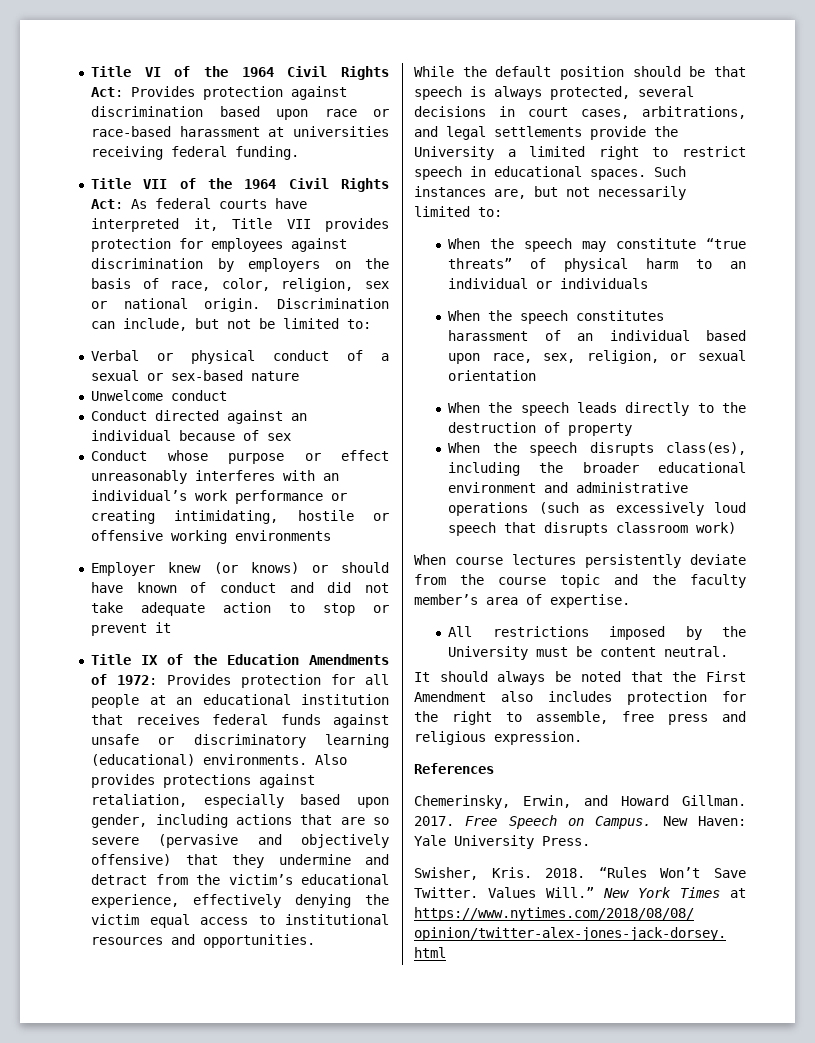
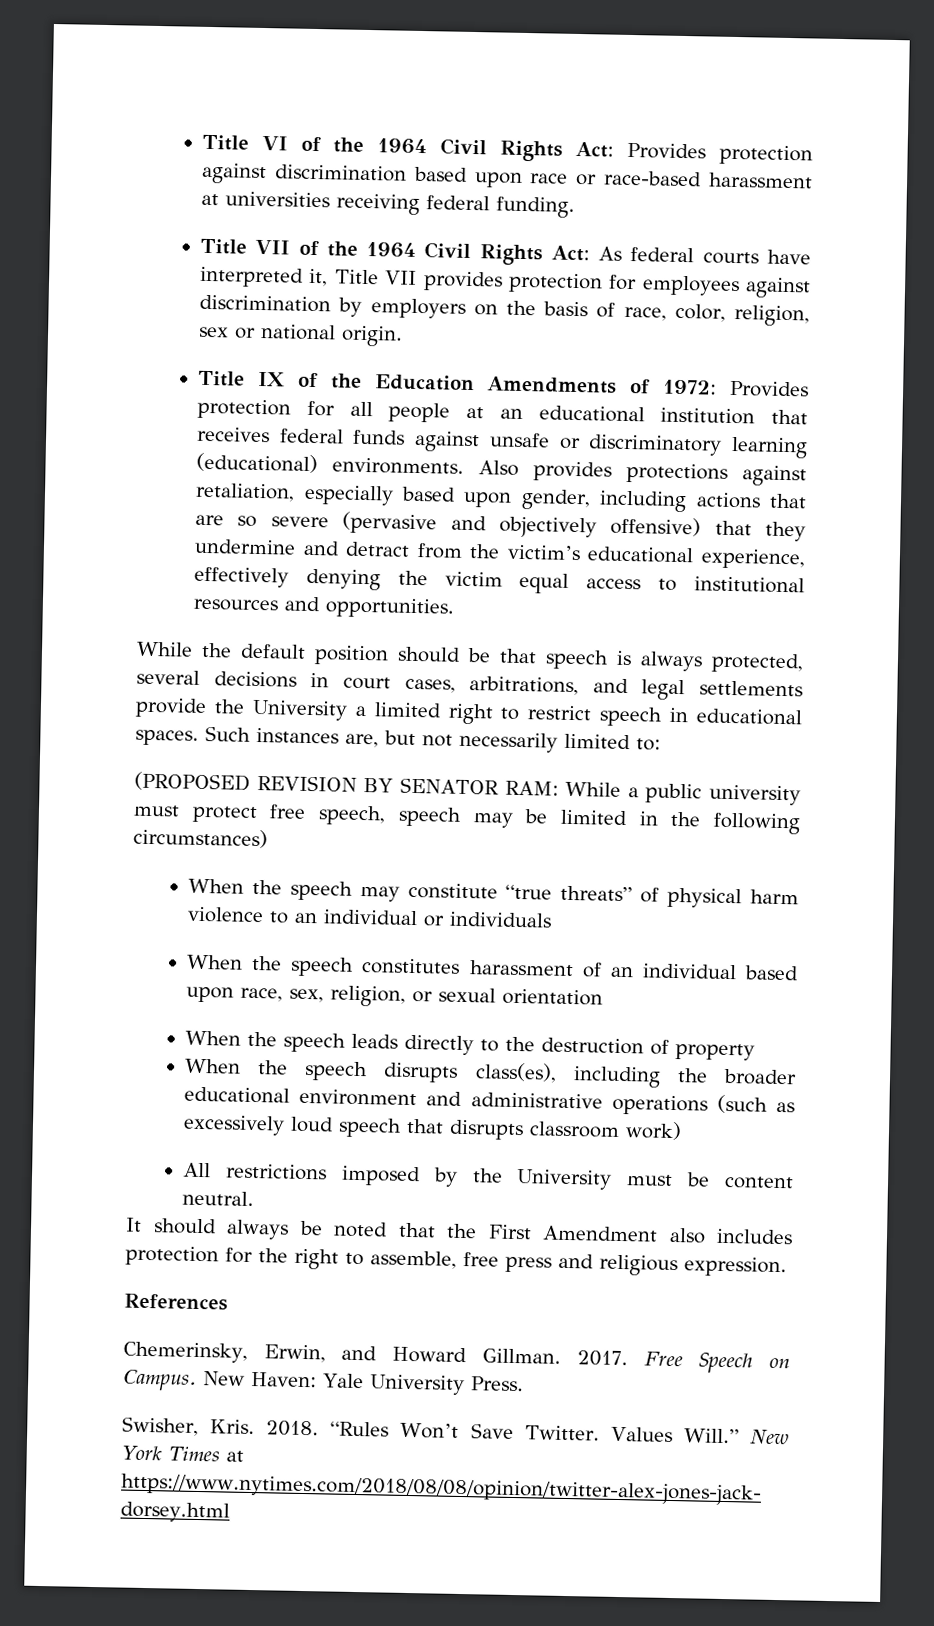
[277,298,390,309] [91,318,372,331] [91,350,389,364] [91,370,300,381] [91,390,228,401] [91,410,308,424] [91,430,292,441] [91,450,390,464] [91,470,340,484] [91,490,348,504] [91,510,390,524] [91,530,332,544] [91,562,390,576] [91,582,389,593] [91,602,389,616] [91,622,172,636] Discrimination can include, but not be limited to: // Verbal or physical conduct of a sexual or sex-based nature // Unwelcome conduct // Conduct directed against an individual because of sex // Conduct whose purpose or effect unreasonably interferes with an individual’s work performance or creating intimidating, hostile or offensive working environments // Employer knew (or knows) or should have known of conduct and did not take adequate action to stop or prevent it -> (404, 336) none
(502, 212) none -> [134,771,801,806] [133,804,801,835] [133,827,268,849] // (PROPOSED REVISION BY SENATOR RAM: While a public university must protect free speech, speech may be limited in the following circumstances)
(679, 263) none -> [187,906,265,924] violence
[414,554,746,568] [414,574,746,588] [414,594,630,608] // When course lectures persistently deviate from the course topic and the faculty member’s area of expertise. -> (683, 1131) none

